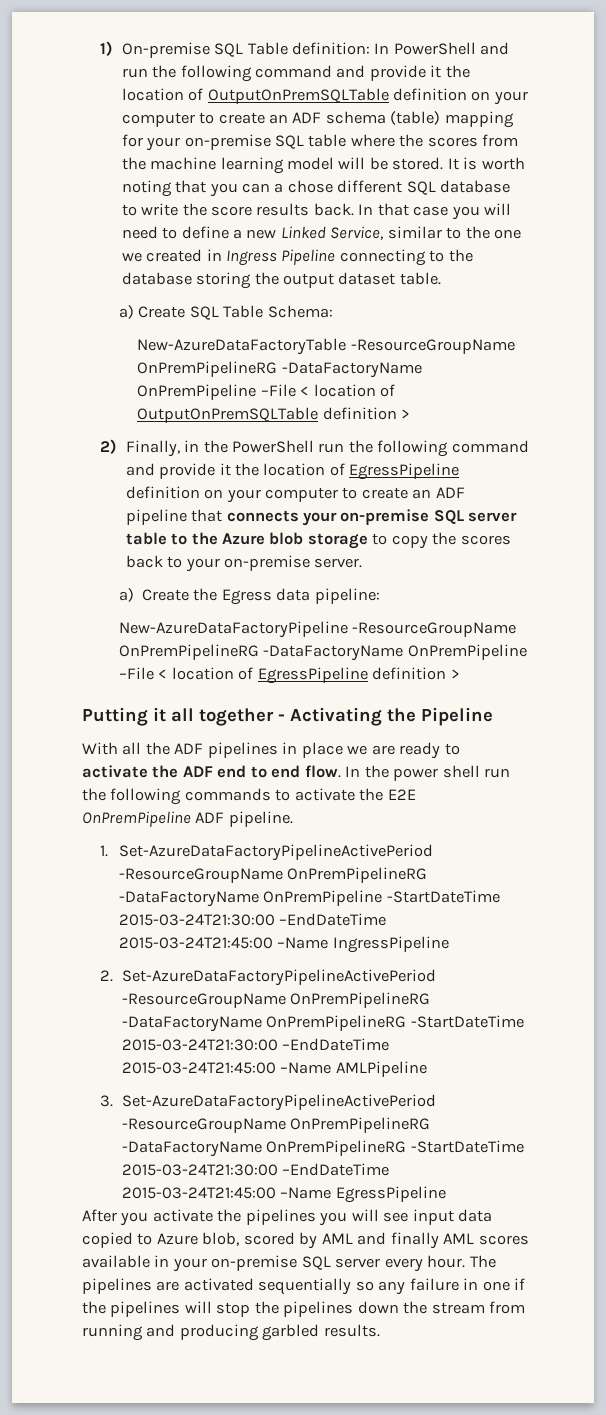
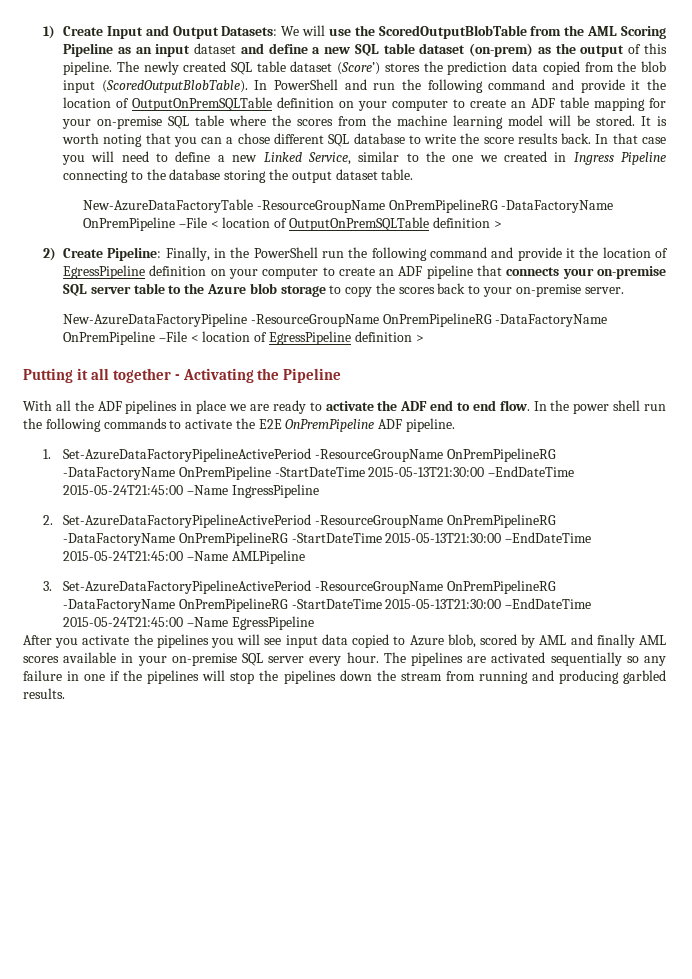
[121,42,371,58] On-premise SQL Table definition: -> [63,25,666,39] [63,43,667,57] [63,61,666,75] [63,80,248,93] Create Input and Output Datasets: We will use the ScoredOutputBlobTable from the AML Scoring Pipeline as an input dataset and define a new SQL table dataset (on-prem) as the output of this pipeline. The newly created SQL table dataset (Score’) stores the prediction data copied from the blob input (ScoredOutputBlobTable).
[325,111,441,125] schema (table) -> [560,97,590,108] table
[118,305,333,320] // a) Create SQL Table Schema: -> (414, 174) none
(118, 446) none -> [63,247,162,261] Create Pipeline:
[118,588,380,605] // a) Create the Egress data pipeline: -> (624, 290) none
[118,913,387,926] [118,937,273,949] 2015-03-24T21:30:00 –EndDateTime 2015-03-24T21:45:00 -> [368,466,575,477] [63,485,184,495] 2015-05-13T21:30:00 –EndDateTime 2015-05-24T21:45:00
[121,1038,390,1051] [121,1062,276,1074] 2015-03-24T21:30:00 –EndDateTime 2015-03-24T21:45:00 -> [385,532,592,543] [63,551,184,561] 2015-05-13T21:30:00 –EndDateTime 2015-05-24T21:45:00
[121,1163,390,1176] [121,1187,276,1199] 2015-03-24T21:30:00 –EndDateTime 2015-03-24T21:45:00 -> [385,598,592,609] [63,617,184,627] 2015-05-13T21:30:00 –EndDateTime 2015-05-24T21:45:00

